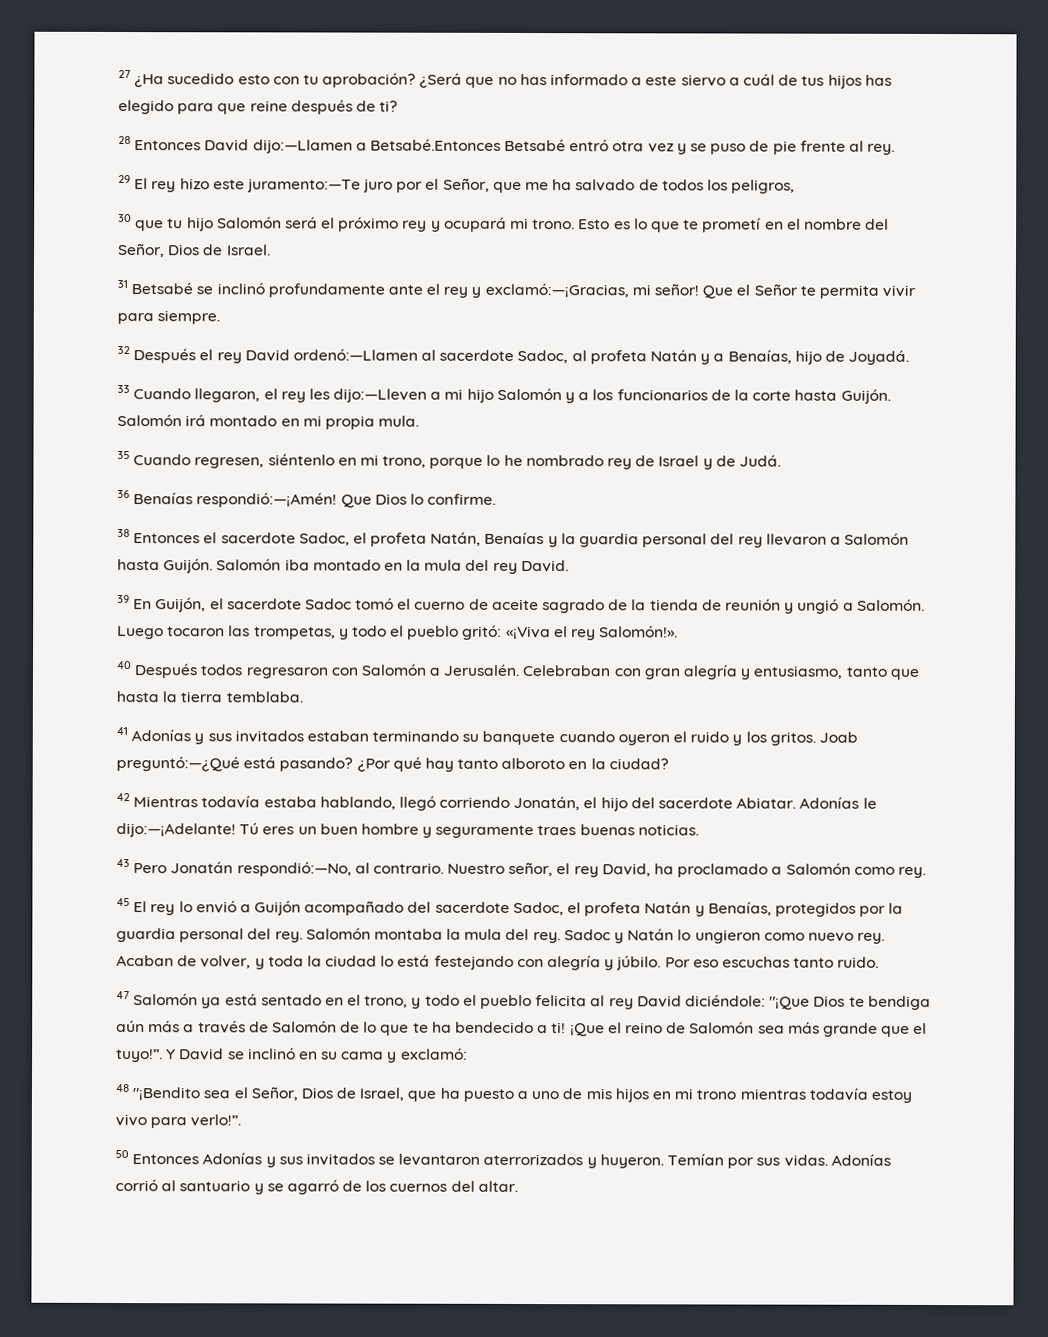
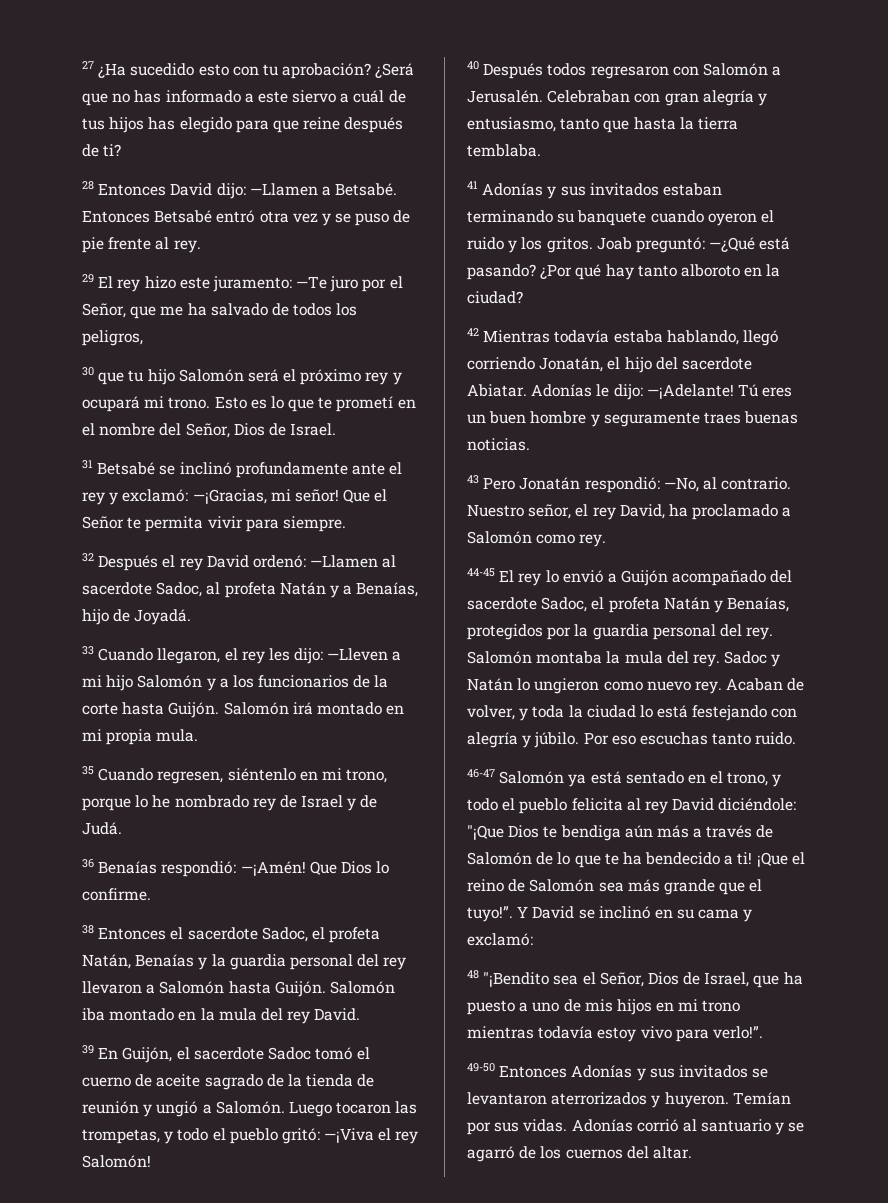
[252,138,501,154] dijo:—Llamen a Betsabé.Entonces -> [216,183,398,199] [82,210,150,223] dijo: —Llamen a Betsabé. Entonces
[246,178,361,193] juramento:—Te -> [212,276,328,292] juramento: —Te
[484,282,629,298] exclamó:—¡Gracias, -> [122,489,267,504] exclamó: —¡Gracias,
[292,348,418,361] ordenó:—Llamen -> [252,555,379,568] ordenó: —Llamen
[333,388,428,403] dijo:—Lleven -> [294,648,389,664] dijo: —Lleven
[196,492,338,508] respondió:—¡Amén! -> [161,861,306,877] respondió: —¡Amén!
[505,625,679,641] «¡Viva el rey Salomón!». -> [324,1128,419,1144] [82,1155,151,1168] —¡Viva el rey Salomón!
[116,756,240,772] preguntó:—¿Qué -> [635,237,756,253] preguntó: —¿Qué
[116,823,236,838] dijo:—¡Adelante! -> [613,384,734,400] dijo: —¡Adelante!
[236,861,352,877] respondió:—No, -> [584,477,699,493] respondió: —No,
[116,898,130,907] 45 -> [467,568,495,577] 44-45
[116,991,130,1000] 47 -> [467,769,495,778] 46-47
[115,1150,129,1159] 50 -> [467,1063,495,1072] 49-50

